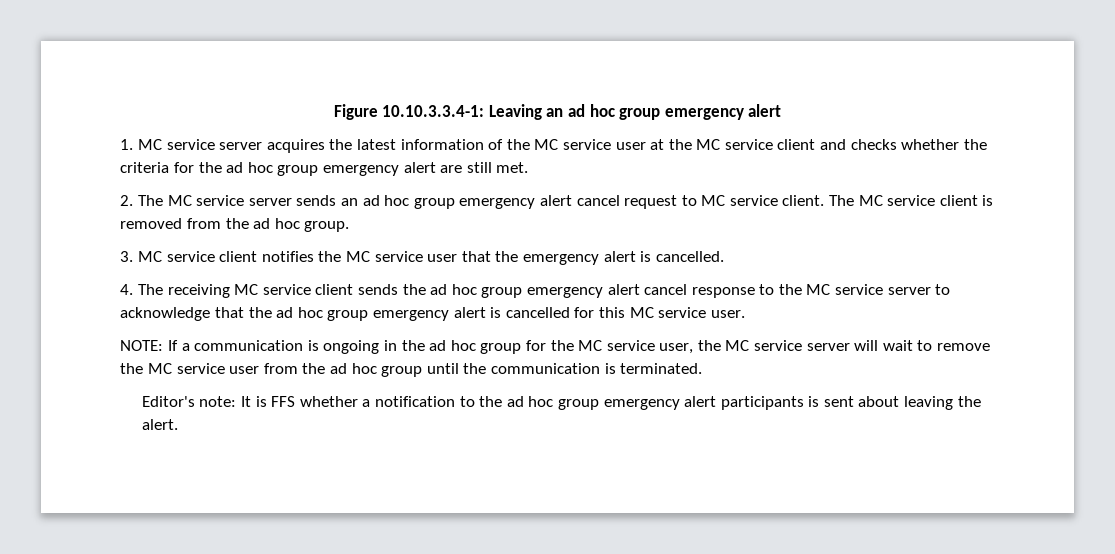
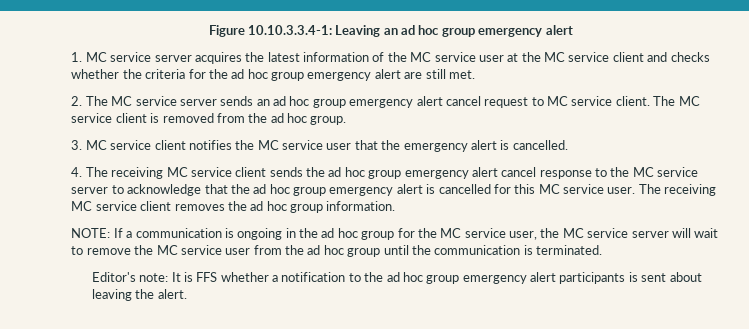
(745, 314) none -> [638,184,717,196] [71,201,396,213] The receiving MC service client removes the ad hoc group information.

